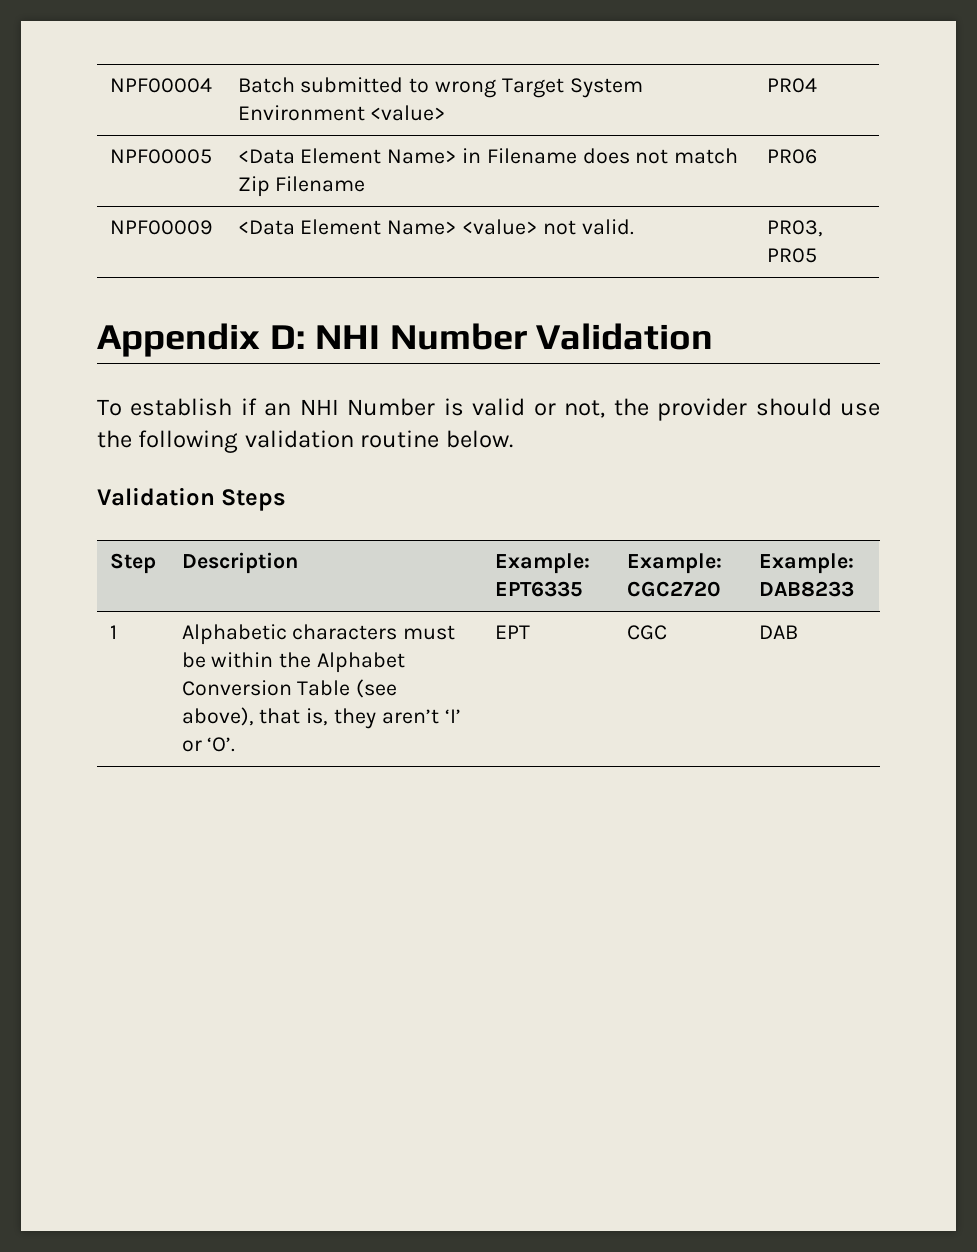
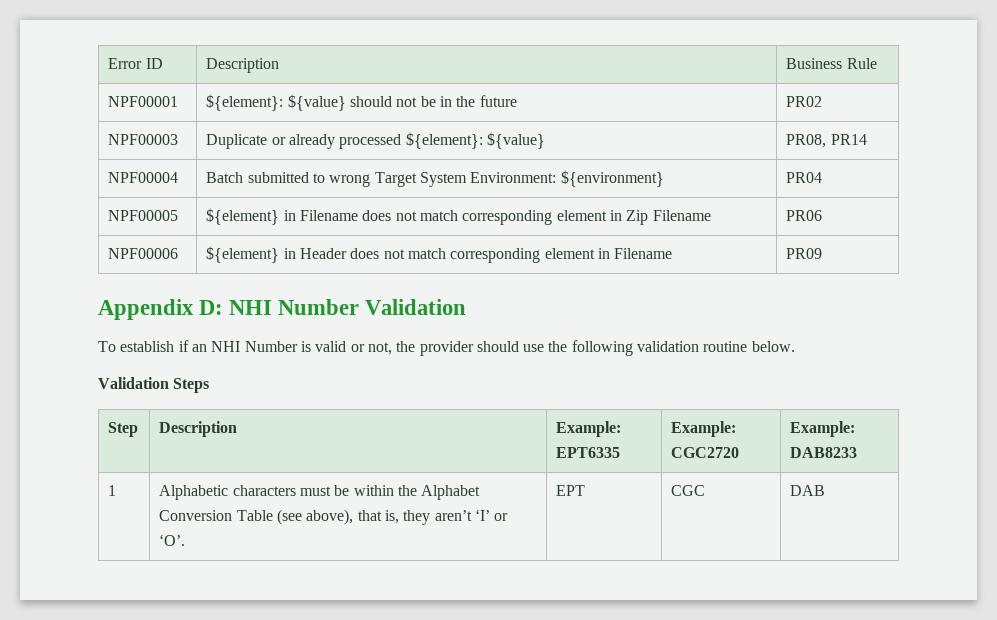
(109, 85) none -> [108,58,163,69] [206,58,280,73] [786,58,877,69] [108,96,179,107] [206,94,517,111] [786,96,823,107] [108,134,179,145] [206,132,546,149] [786,134,867,148] Error ID | Description | Business Rule // NPF00001 | ${element}: ${value} should not be in the future | PR02 // NPF00003 | Duplicate or already processed ${element}: ${value} | PR08, PR14 //
[237,105,446,121] Environment <value> -> [470,170,664,187] Environment: ${environment}
[237,148,457,164] <Data Element Name> -> [206,208,280,225] ${element}
(739, 156) none -> [462,210,623,225] corresponding element in
[109,220,212,235] [237,219,634,235] [766,220,823,237] [766,248,817,263] NPF00009 | <Data Element Name> <value> not valid. | PR03, PR05 -> [108,248,179,259] [206,246,673,263] [786,248,823,259] NPF00006 | ${element} in Header does not match corresponding element in Filename | PR09

